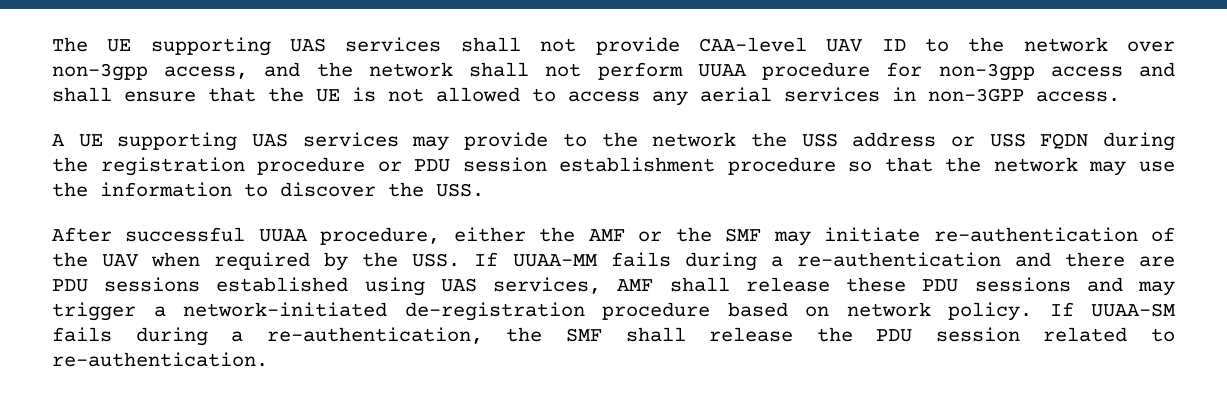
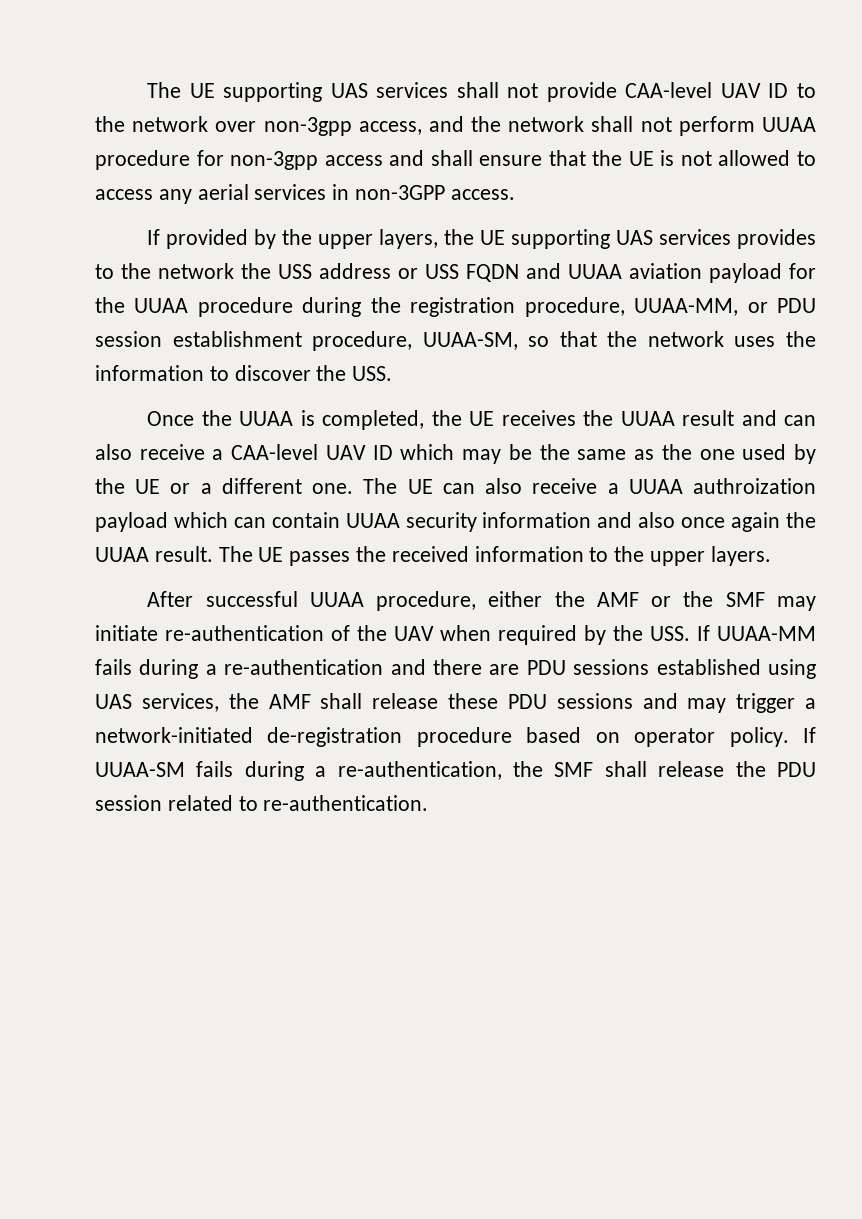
[52,132,549,151] A UE supporting UAS services may provide -> [147,229,816,249] If provided by the upper layers, the UE supporting UAS services provides
(1089, 141) none -> [526,263,816,283] [95,297,293,317] and UUAA aviation payload for the UUAA procedure
[257,157,366,175] procedure -> [524,297,739,317] procedure, UUAA-MM,
[727,157,836,175] procedure -> [312,331,518,351] procedure, UUAA-SM,
[1089,161,1175,176] may use -> [734,336,776,347] uses
(484, 190) none -> [147,410,816,430] [95,444,817,464] [95,478,817,494] [95,512,816,532] [95,546,771,566] // Once the UUAA is completed, the UE receives the UUAA result and can also receive a CAA-level UAV ID which may be the same as the one used by the UE or a different one. The UE can also receive a UUAA authroization payload which can contain UUAA security information and also once again the UUAA result. The UE passes the received information to the upper layers.
(602, 285) none -> [228,693,259,709] the
[846,302,931,317] network -> [634,728,716,747] operator

